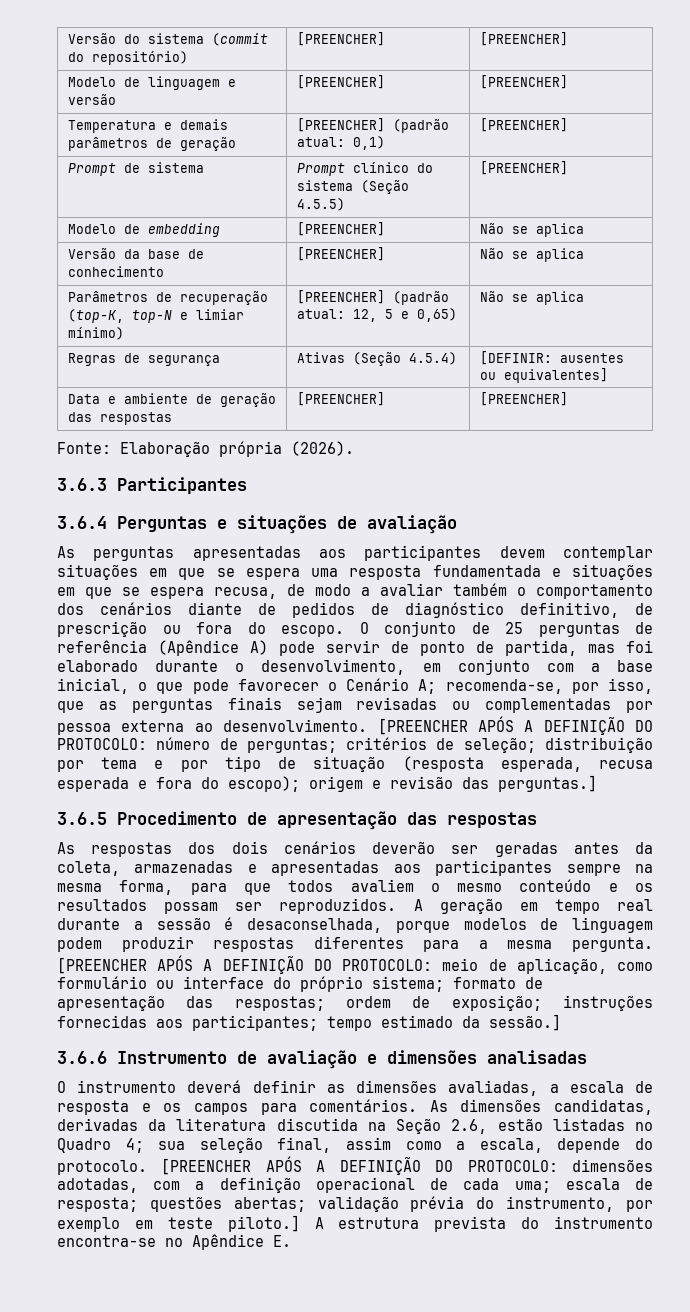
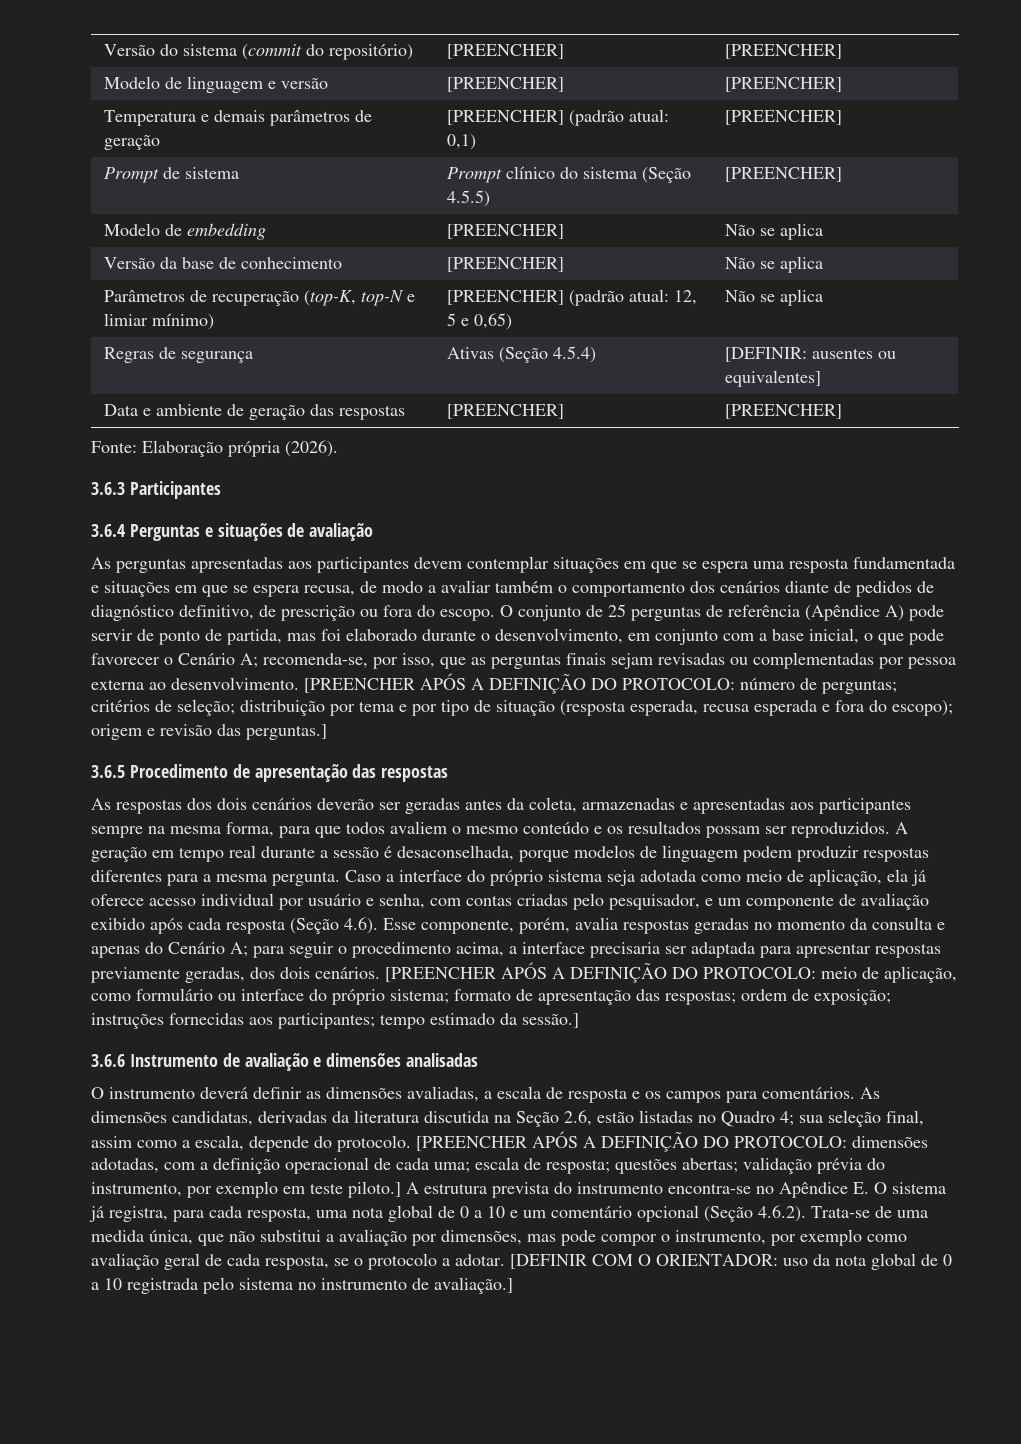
(653, 944) none -> [345,869,926,886] [91,893,929,910] [91,917,945,934] [91,942,941,958] [91,967,380,983] Caso a interface do próprio sistema seja adotada como meio de aplicação, ela já oferece acesso individual por usuário e senha, com contas criadas pelo pesquisador, e um componente de avaliação exibido após cada resposta (Seção 4.6). Esse componente, porém, avalia respostas geradas no momento da consulta e apenas do Cenário A; para seguir o procedimento acima, a interface precisaria ser adaptada para apresentar respostas previamente geradas, dos dois cenários.
(291, 1241) none -> [874,1182,946,1194] [89,1205,928,1222] [91,1229,907,1246] [91,1253,952,1270] [91,1277,513,1294] O sistema já registra, para cada resposta, uma nota global de 0 a 10 e um comentário opcional (Seção 4.6.2). Trata-se de uma medida única, que não substitui a avaliação por dimensões, mas pode compor o instrumento, por exemplo como avaliação geral de cada resposta, se o protocolo a adotar. [DEFINIR COM O ORIENTADOR: uso da nota global de 0 a 10 registrada pelo sistema no instrumento de avaliação.]

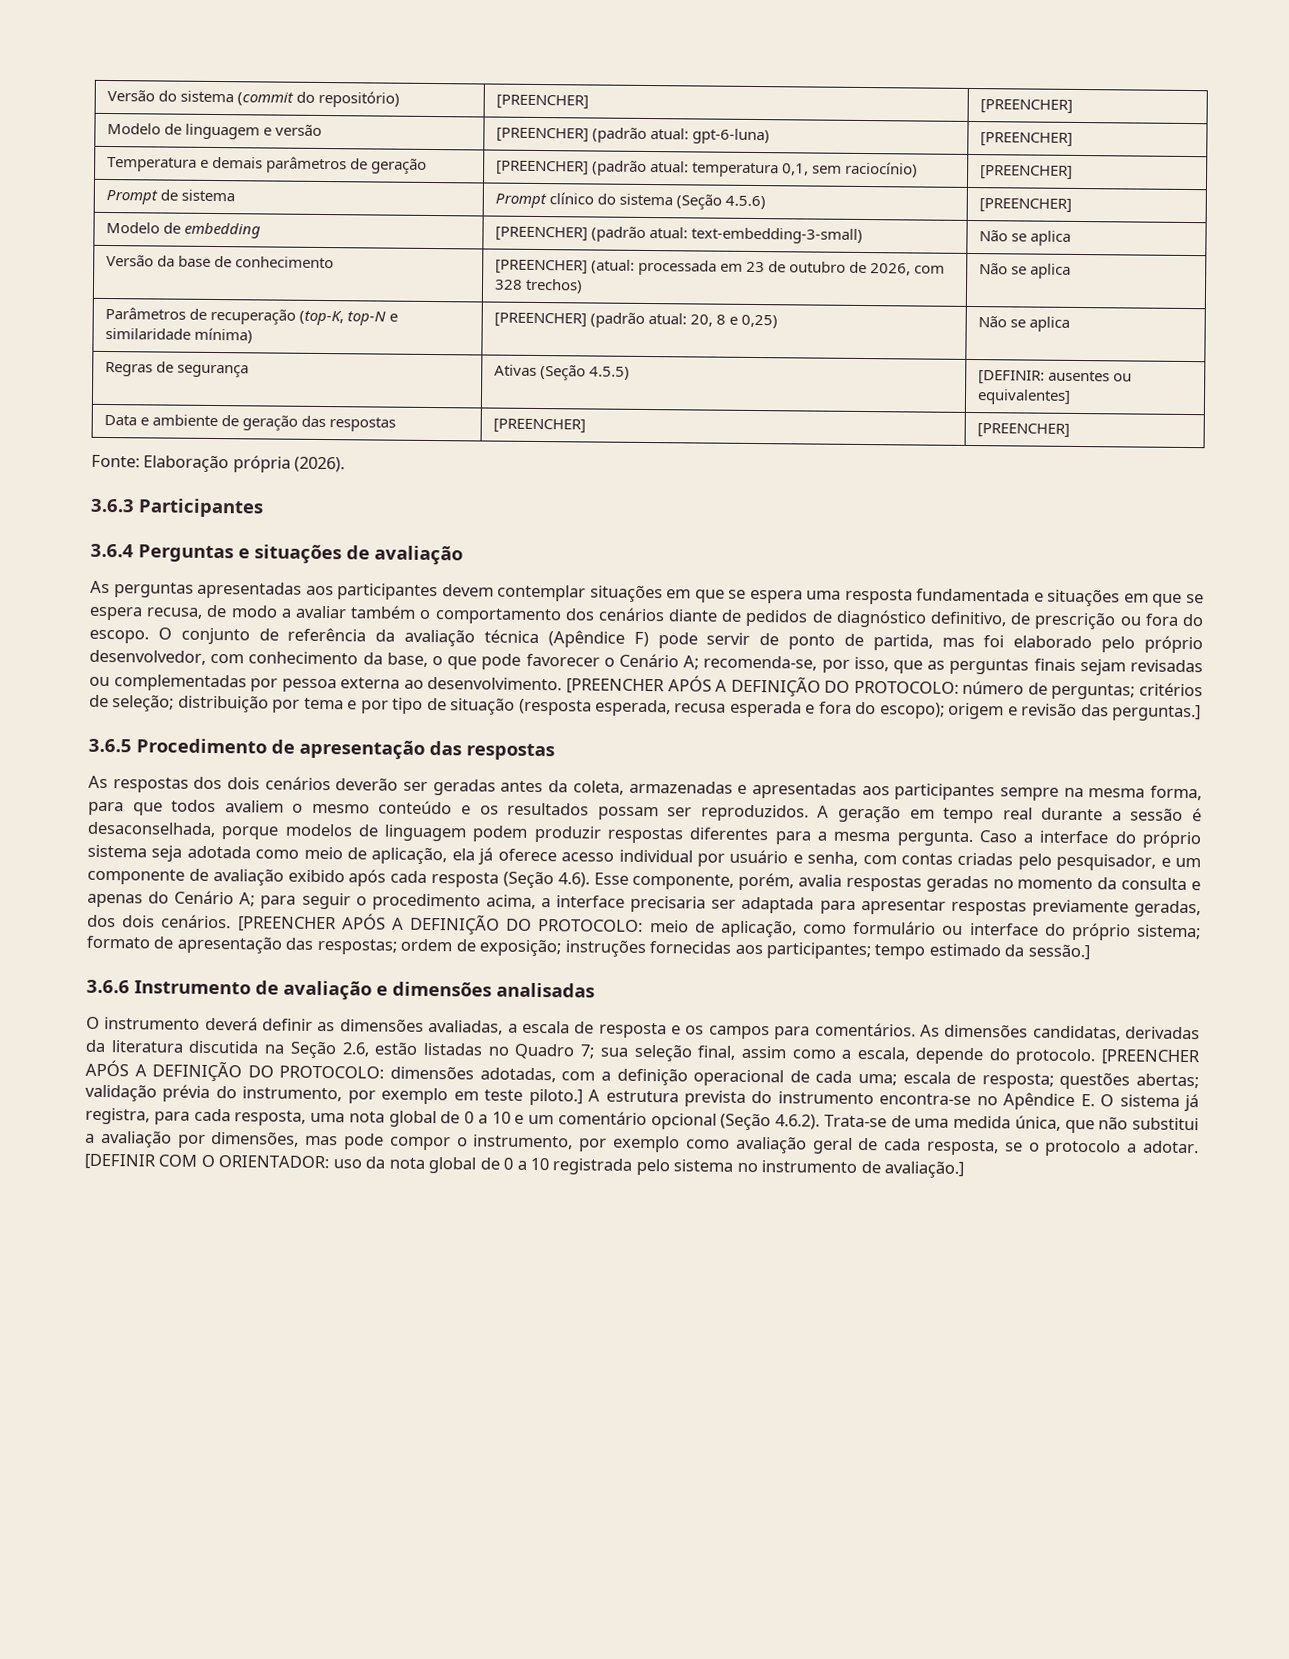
(564, 84) none -> [591,127,770,145] (padrão atual: gpt-6-luna)
[446,134,476,150] 0,1) -> [691,161,919,178] temperatura 0,1, sem raciocínio)
[446,190,490,207] 4.5.5) -> [725,195,767,210] 4.5.6)
(564, 231) none -> [590,226,863,244] (padrão atual: text-embedding-3-small)
(564, 264) none -> [590,259,946,276] [493,278,583,294] (atual: processada em 23 de outubro de 2026, com 328 trechos)
[103,313,214,330] [446,289,697,306] [446,313,512,330] limiar mínimo) | [PREENCHER] (padrão atual: 12, 5 e 0,65) -> [104,327,253,344] [493,312,779,329] similaridade mínima) | [PREENCHER] (padrão atual: 20, 8 e 0,25)
[552,346,596,363] 4.5.4) -> [588,366,630,380] 4.5.5)
[608,604,904,621] 25 perguntas de referência (Apêndice A) -> [287,627,649,648] referência da avaliação técnica (Apêndice F)
[422,628,859,645] durante o desenvolvimento, em conjunto com a base inicial, -> [1101,635,1204,654] [89,649,428,667] pelo próprio desenvolvedor, com conhecimento da base,
[780,1111,794,1126] 4; -> [580,1044,596,1059] 7;

